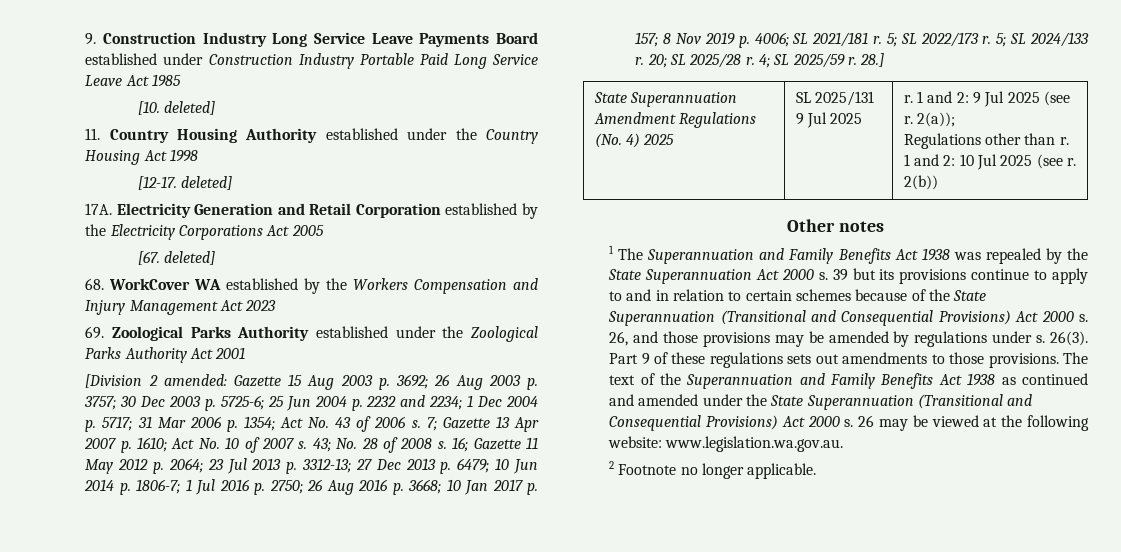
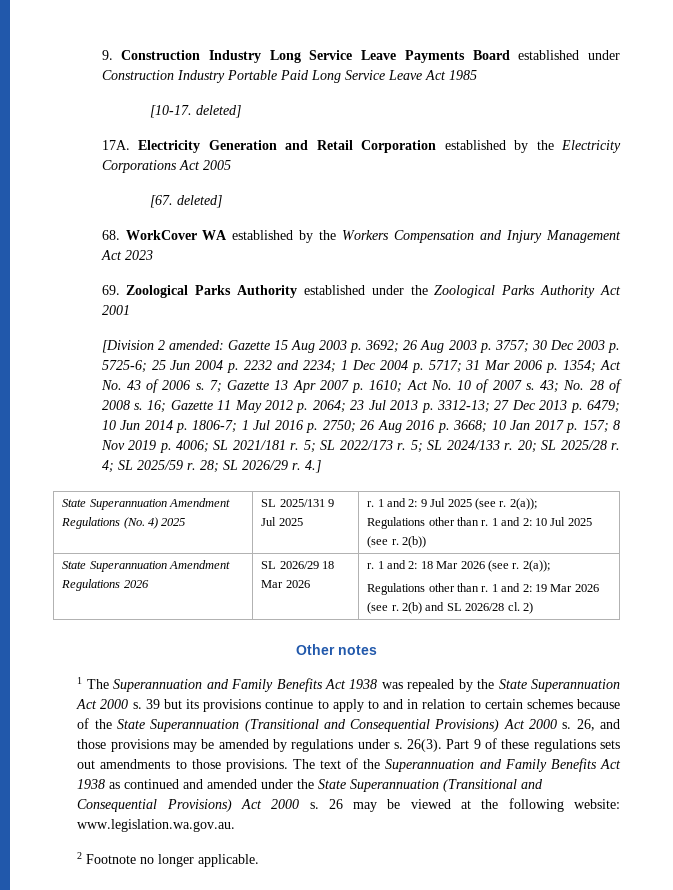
[137,101,215,115] [85,128,538,144] [85,149,198,165] [137,176,177,190] [10. deleted] // 11. Country Housing Authority established under the Country Housing Act 1998 // [12-17. -> [150,105,193,118] [10-17.
[860,53,885,67] 28.] -> [199,460,321,473] 28; SL 2026/29 r. 4.]
(938, 182) none -> [62,560,231,572] [61,579,149,591] [261,561,335,569] [261,580,310,588] [367,560,550,572] [367,583,599,595] [367,602,533,614] // State Superannuation Amendment Regulations 2026 | SL 2026/29 18 Mar 2026 | r. 1 and 2: 18 Mar 2026 (see r. 2(a)); // Regulations other than r. 1 and 2: 19 Mar 2026 (see r. 2(b) and SL 2026/28 cl. 2)

